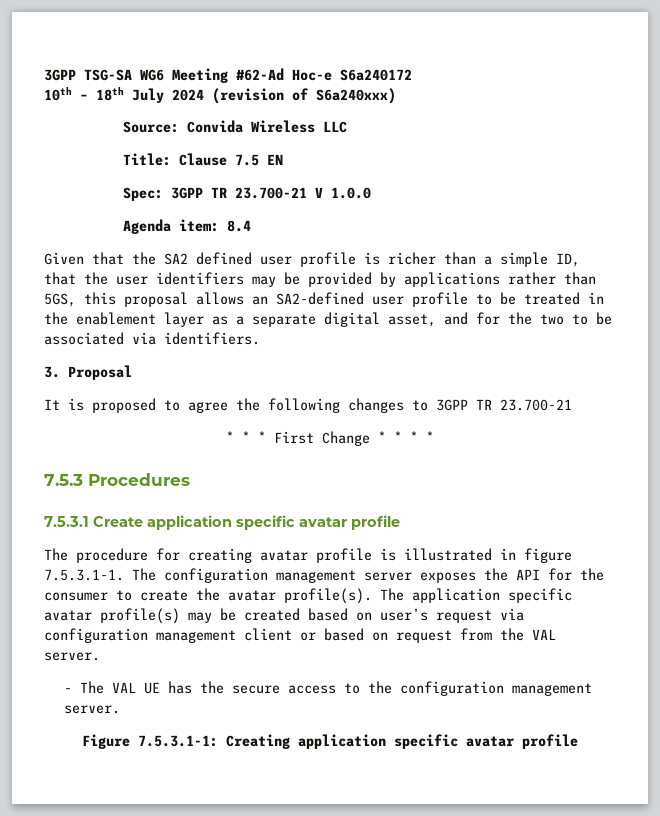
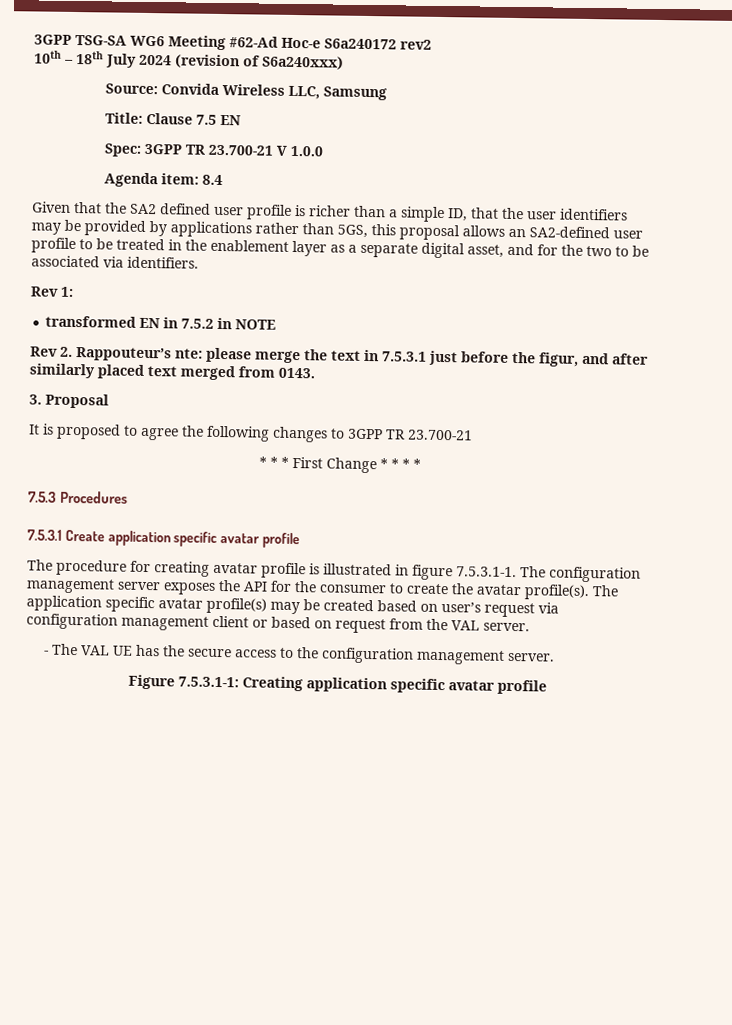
(412, 75) none -> [400,39,432,50] rev2
[322,121,347,133] LLC -> [287,85,387,101] LLC, Samsung
(260, 338) none -> [30,286,74,297] [45,315,277,330] [30,346,649,367] [29,363,315,381] // Rev 1: // transformed EN in 7.5.2 in NOTE // Rev 2. Rappouteur’s nte: please merge the text in 7.5.3.1 just before the figur, and after similarly placed text merged from 0143.

